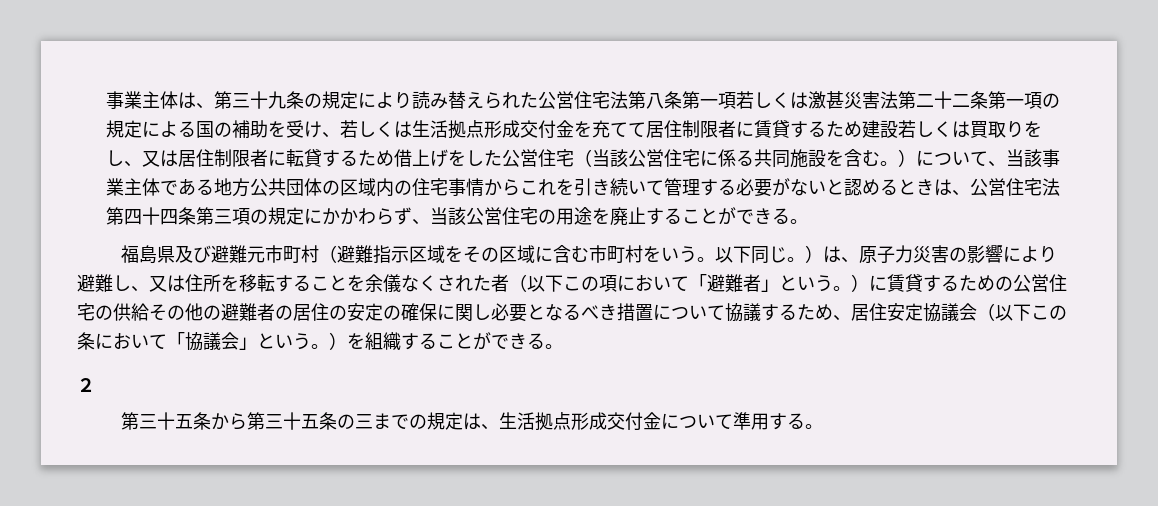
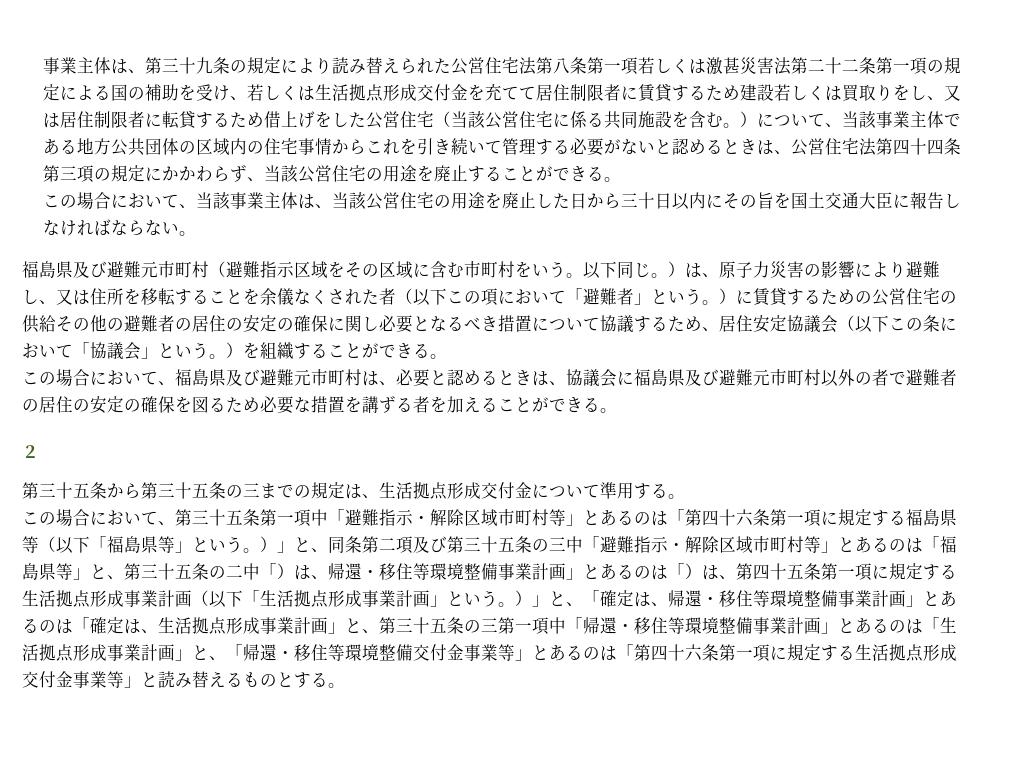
(809, 221) none -> [42,192,961,210] [42,219,196,236] // この場合において、当該事業主体は、当該公営住宅の用途を廃止した日から三十日以内にその旨を国土交通大臣に報告しなければならない。
(563, 346) none -> [22,369,957,387] [22,396,617,414] // この場合において、福島県及び避難元市町村は、必要と認めるときは、協議会に福島県及び避難元市町村以外の者で避難者の居住の安定の確保を図るため必要な措置を講ずる者を加えることができる。
(823, 426) none -> [22,509,957,527] [22,536,957,554] [22,563,957,581] [22,590,957,608] [22,617,957,635] [22,644,957,662] [22,671,345,688] // この場合において、第三十五条第一項中「避難指示・解除区域市町村等」とあるのは「第四十六条第一項に規定する福島県等（以下「福島県等」という。）」と、同条第二項及び第三十五条の三中「避難指示・解除区域市町村等」とあるのは「福島県等」と、第三十五条の二中「）は、帰還・移住等環境整備事業計画」とあるのは「）は、第四十五条第一項に規定する生活拠点形成事業計画（以下「生活拠点形成事業計画」という。）」と、「確定は、帰還・移住等環境整備事業計画」とあるのは「確定は、生活拠点形成事業計画」と、第三十五条の三第一項中「帰還・移住等環境整備事業計画」とあるのは「生活拠点形成事業計画」と、「帰還・移住等環境整備交付金事業等」とあるのは「第四十六条第一項に規定する生活拠点形成交付金事業等」と読み替えるものとする。

